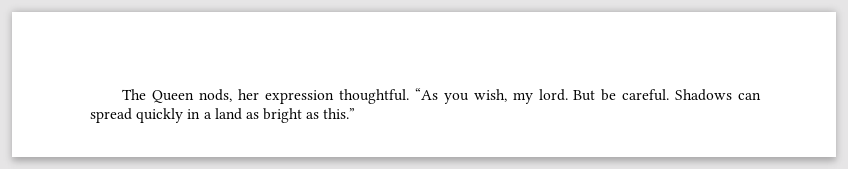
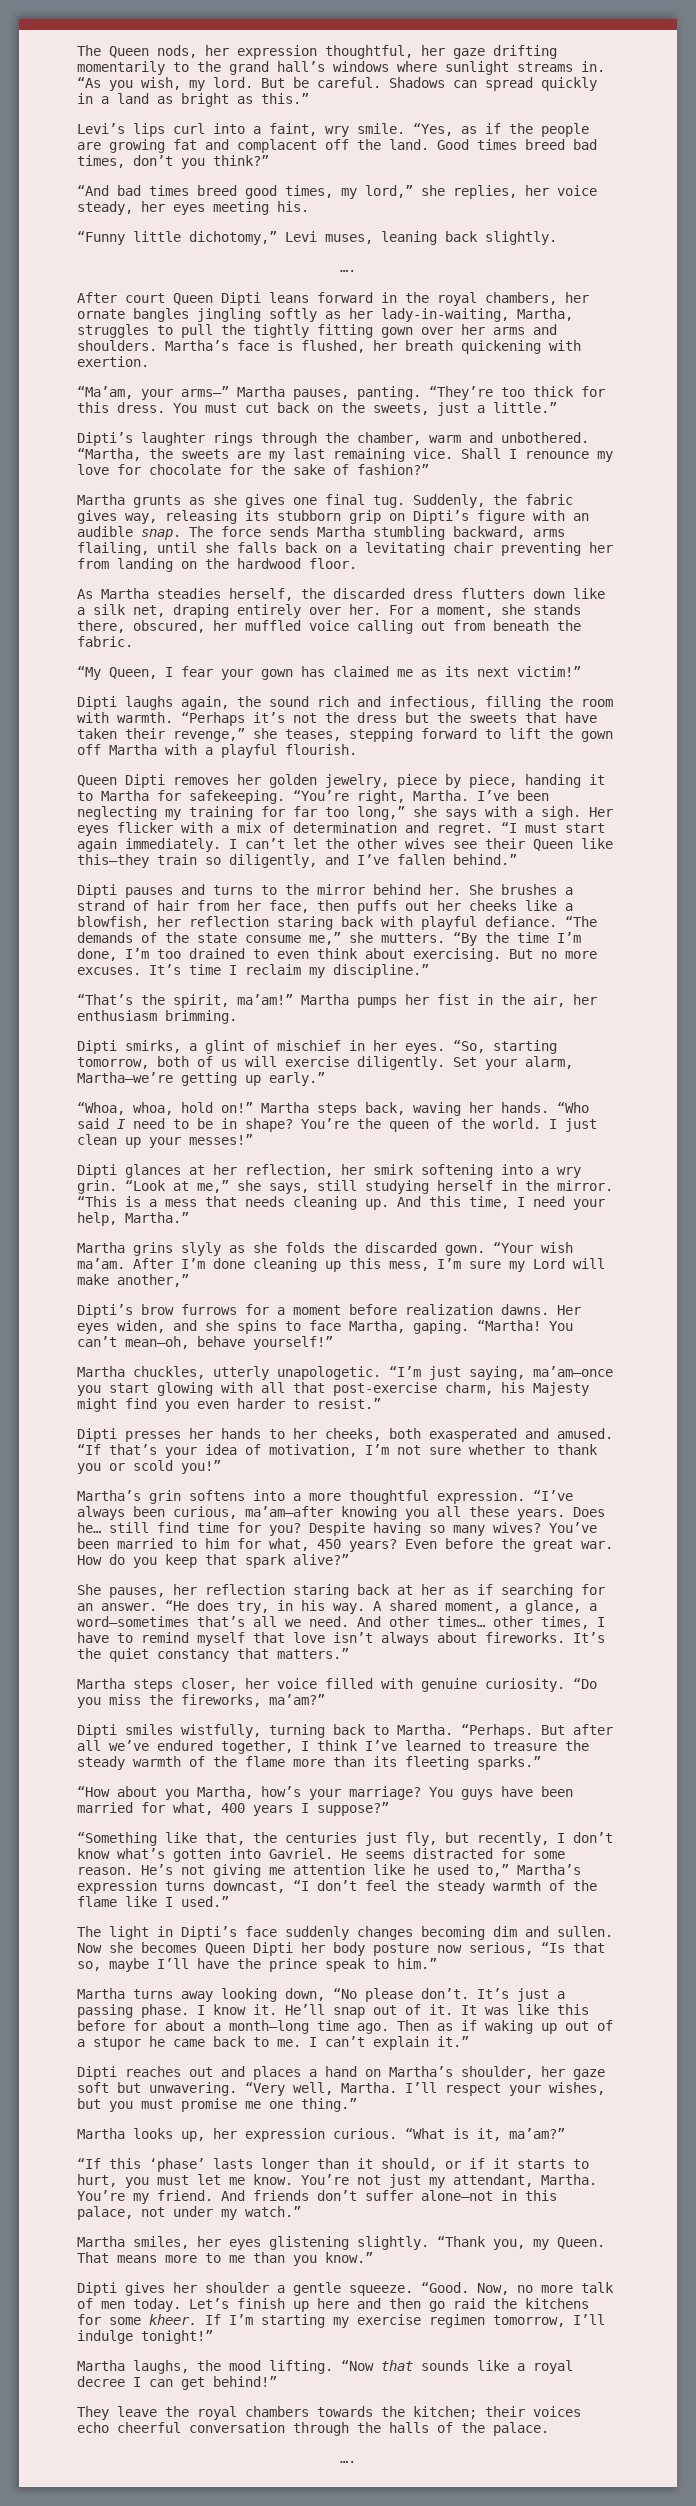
[338,89,409,104] thoughtful. -> [325,45,557,59] [77,61,605,75] thoughtful, her gaze drifting momentarily to the grand hall’s windows where sunlight streams in.
(356, 113) none -> [77,123,589,137] [77,139,597,153] [77,155,269,169] [77,185,597,199] [77,201,309,215] [77,231,557,245] [340,270,356,272] [77,292,589,306] [77,308,573,322] [77,324,557,338] [77,340,581,354] [77,356,149,367] [77,386,605,400] [77,402,557,416] [77,432,589,446] [77,448,613,462] [77,464,429,475] [77,494,573,508] [77,510,589,524] [77,526,565,540] [77,542,613,556] [77,558,357,572] [77,588,605,601] [77,604,581,618] [77,620,581,634] [77,636,133,647] [77,666,581,680] [77,696,613,710] [77,712,597,726] [77,728,613,742] [77,744,357,758] [77,774,605,788] [77,790,549,804] [77,806,613,820] [77,822,605,836] [77,838,613,852] [77,854,517,868] [77,884,573,898] [77,900,573,914] [77,916,597,930] [77,932,581,946] [77,948,597,962] [77,964,429,978] [77,994,597,1008] [77,1010,237,1024] [77,1040,557,1054] [77,1056,573,1070] [77,1072,325,1086] [77,1102,589,1116] [77,1118,597,1132] [77,1134,253,1148] [77,1164,581,1178] [77,1180,613,1194] [77,1196,605,1210] [77,1212,189,1226] [77,1242,573,1256] [77,1258,605,1272] [77,1274,189,1287] [77,1304,581,1318] [77,1320,573,1334] [77,1336,333,1350] [77,1366,613,1380] [77,1382,589,1396] [77,1398,381,1412] [77,1428,613,1442] [77,1444,598,1458] [77,1460,221,1474] [77,1490,573,1504] [77,1506,605,1520] [77,1522,597,1536] [77,1538,613,1552] [77,1554,349,1568] [77,1584,605,1598] [77,1600,597,1614] [77,1616,605,1629] [77,1632,605,1646] [77,1648,349,1662] [77,1678,597,1692] [77,1694,325,1708] [77,1724,613,1738] [77,1740,589,1754] [77,1756,541,1770] [77,1786,573,1800] [77,1802,389,1816] [77,1832,613,1846] [77,1848,565,1862] [77,1864,581,1878] [77,1880,597,1894] [77,1896,229,1907] [77,1926,613,1940] [77,1942,605,1956] [77,1958,437,1972] [77,1988,565,2002] [77,2004,589,2018] [77,2020,613,2034] [77,2036,469,2050] [77,2066,605,2080] [77,2082,605,2096] [77,2098,357,2112] [77,2128,565,2142] [77,2158,589,2172] [77,2174,597,2188] [77,2190,557,2204] [77,2206,301,2220] [77,2236,605,2250] [77,2252,373,2266] [77,2282,614,2296] [77,2298,589,2312] [77,2314,605,2328] [77,2330,213,2344] [77,2360,573,2374] [77,2376,277,2390] [77,2406,581,2420] [77,2422,549,2436] [340,2461,356,2463] // Levi’s lips curl into a faint, wry smile. “Yes, as if the people are growing fat and complacent off the land. Good times breed bad times, don’t you think?” // “And bad times breed good times, my lord,” she replies, her voice steady, her eyes meeting his. // “Funny little dichotomy,” Levi muses, leaning back slightly. // …. // After court Queen Dipti leans forward in the royal chambers, her ornate bangles jingling softly as her lady-in-waiting, Martha, struggles to pull the tightly fitting gown over her arms and shoulders. Martha’s face is flushed, her breath quickening with exertion. // “Ma’am, your arms—” Martha pauses, panting. “They’re too thick for this dress. You must cut back on the sweets, just a little.” // Dipti’s laughter rings through the chamber, warm and unbothered. “Martha, the sweets are my last remaining vice. Shall I renounce my love for chocolate for the sake of fashion?” // Martha grunts as she gives one final tug. Suddenly, the fabric gives way, releasing its stubborn grip on Dipti’s figure with an audible snap. The force sends Martha stumbling backward, arms flailing, until she falls back on a levitating chair preventing her from landing on the hardwood floor. // As Martha steadies herself, the discarded dress flutters down like a silk net, draping entirely over her. For a moment, she stands there, obscured, her muffled voice calling out from beneath the fabric. // “My Queen, I fear your gown has claimed me as its next victim!” // Dipti laughs again, the sound rich and infectious, filling the room with warmth. “Perhaps it’s not the dress but the sweets that have taken their revenge,” she teases, stepping forward to lift the gown off Martha with a playful flourish. // Queen Dipti removes her golden jewelry, piece by piece, handing it to Martha for safekeeping. “You’re right, Martha. I’ve been neglecting my training for far too long,” she says with a sigh. Her eyes flicker with a mix of determination and regret. “I must start again immediately. I can’t let the other wives see their Queen like this—they train so diligently, and I’ve fallen behind.” // Dipti pauses and turns to the mirror behind her. She brushes a strand of hair from her face, then puffs out her cheeks like a blowfish, her reflection staring back with playful defiance. “The demands of the state consume me,” she mutters. “By the time I’m done, I’m too drained to even think about exercising. But no more excuses. It’s time I reclaim my discipline.” // “That’s the spirit, ma’am!” Martha pumps her fist in the air, her enthusiasm brimming. // Dipti smirks, a glint of mischief in her eyes. “So, starting tomorrow, both of us will exercise diligently. Set your alarm, Martha—we’re getting up early.” // “Whoa, whoa, hold on!” Martha steps back, waving her hands. “Who said I need to be in shape? You’re the queen of the world. I just clean up your messes!” // Dipti glances at her reflection, her smirk softening into a wry grin. “Look at me,” she says, still studying herself in the mirror. “This is a mess that needs cleaning up. And this time, I need your help, Martha.” // Martha grins slyly as she folds the discarded gown. “Your wish ma’am. After I’m done cleaning up this mess, I’m sure my Lord will make another,” // Dipti’s brow furrows for a moment before realization dawns. Her eyes widen, and she spins to face Martha, gaping. “Martha! You can’t mean—oh, behave yourself!” // Martha chuckles, utterly unapologetic. “I’m just saying, ma’am—once you start glowing with all that post-exercise charm, his Majesty might find you even harder to resist.” // Dipti presses her hands to her cheeks, both exasperated and amused. “If that’s your idea of motivation, I’m not sure whether to thank you or scold you!” // Martha’s grin softens into a more thoughtful expression. “I’ve always been curious, ma’am—after knowing you all these years. Does he… still find time for you? Despite having so many wives? You’ve been married to him for what, 450 years? Even before the great war. How do you keep that spark alive?” // She pauses, her reflection staring back at her as if searching for an answer. “He does try, in his way. A shared moment, a glance, a word—sometimes that’s all we need. And other times… other times, I have to remind myself that love isn’t always about fireworks. It’s the quiet constancy that matters.” // Martha steps closer, her voice filled with genuine curiosity. “Do you miss the fireworks, ma’am?” // Dipti smiles wistfully, turning back to Martha. “Perhaps. But after all we’ve endured together, I think I’ve learned to treasure the steady warmth of the flame more than its fleeting sparks.” // “How about you Martha, how’s your marriage? You guys have been married for what, 400 years I suppose?” // “Something like that, the centuries just fly, but recently, I don’t know what’s gotten into Gavriel. He seems distracted for some reason. He’s not giving me attention like he used to,” Martha’s expression turns downcast, “I don’t feel the steady warmth of the flame like I used.” // The light in Dipti’s face suddenly changes becoming dim and sullen. Now she becomes Queen Dipti her body posture now serious, “Is that so, maybe I’ll have the prince speak to him.” // Martha turns away looking down, “No please don’t. It’s just a passing phase. I know it. He’ll snap out of it. It was like this before for about a month—long time ago. Then as if waking up out of a stupor he came back to me. I can’t explain it.” // Dipti reaches out and places a hand on Martha’s shoulder, her gaze soft but unwavering. “Very well, Martha. I’ll respect your wishes, but you must promise me one thing.” // Martha looks up, her expression curious. “What is it, ma’am?” // “If this ‘phase’ lasts longer than it should, or if it starts to hurt, you must let me know. You’re not just my attendant, Martha. You’re my friend. And friends don’t suffer alone—not in this palace, not under my watch.” // Martha smiles, her eyes glistening slightly. “Thank you, my Queen. That means more to me than you know.” // Dipti gives her shoulder a gentle squeeze. “Good. Now, no more talk of men today. Let’s finish up here and then go raid the kitchens for some kheer. If I’m starting my exercise regimen tomorrow, I’ll indulge tonight!” // Martha laughs, the mood lifting. “Now that sounds like a royal decree I can get behind!” // They leave the royal chambers towards the kitchen; their voices echo cheerful conversation through the halls of the palace. // ….

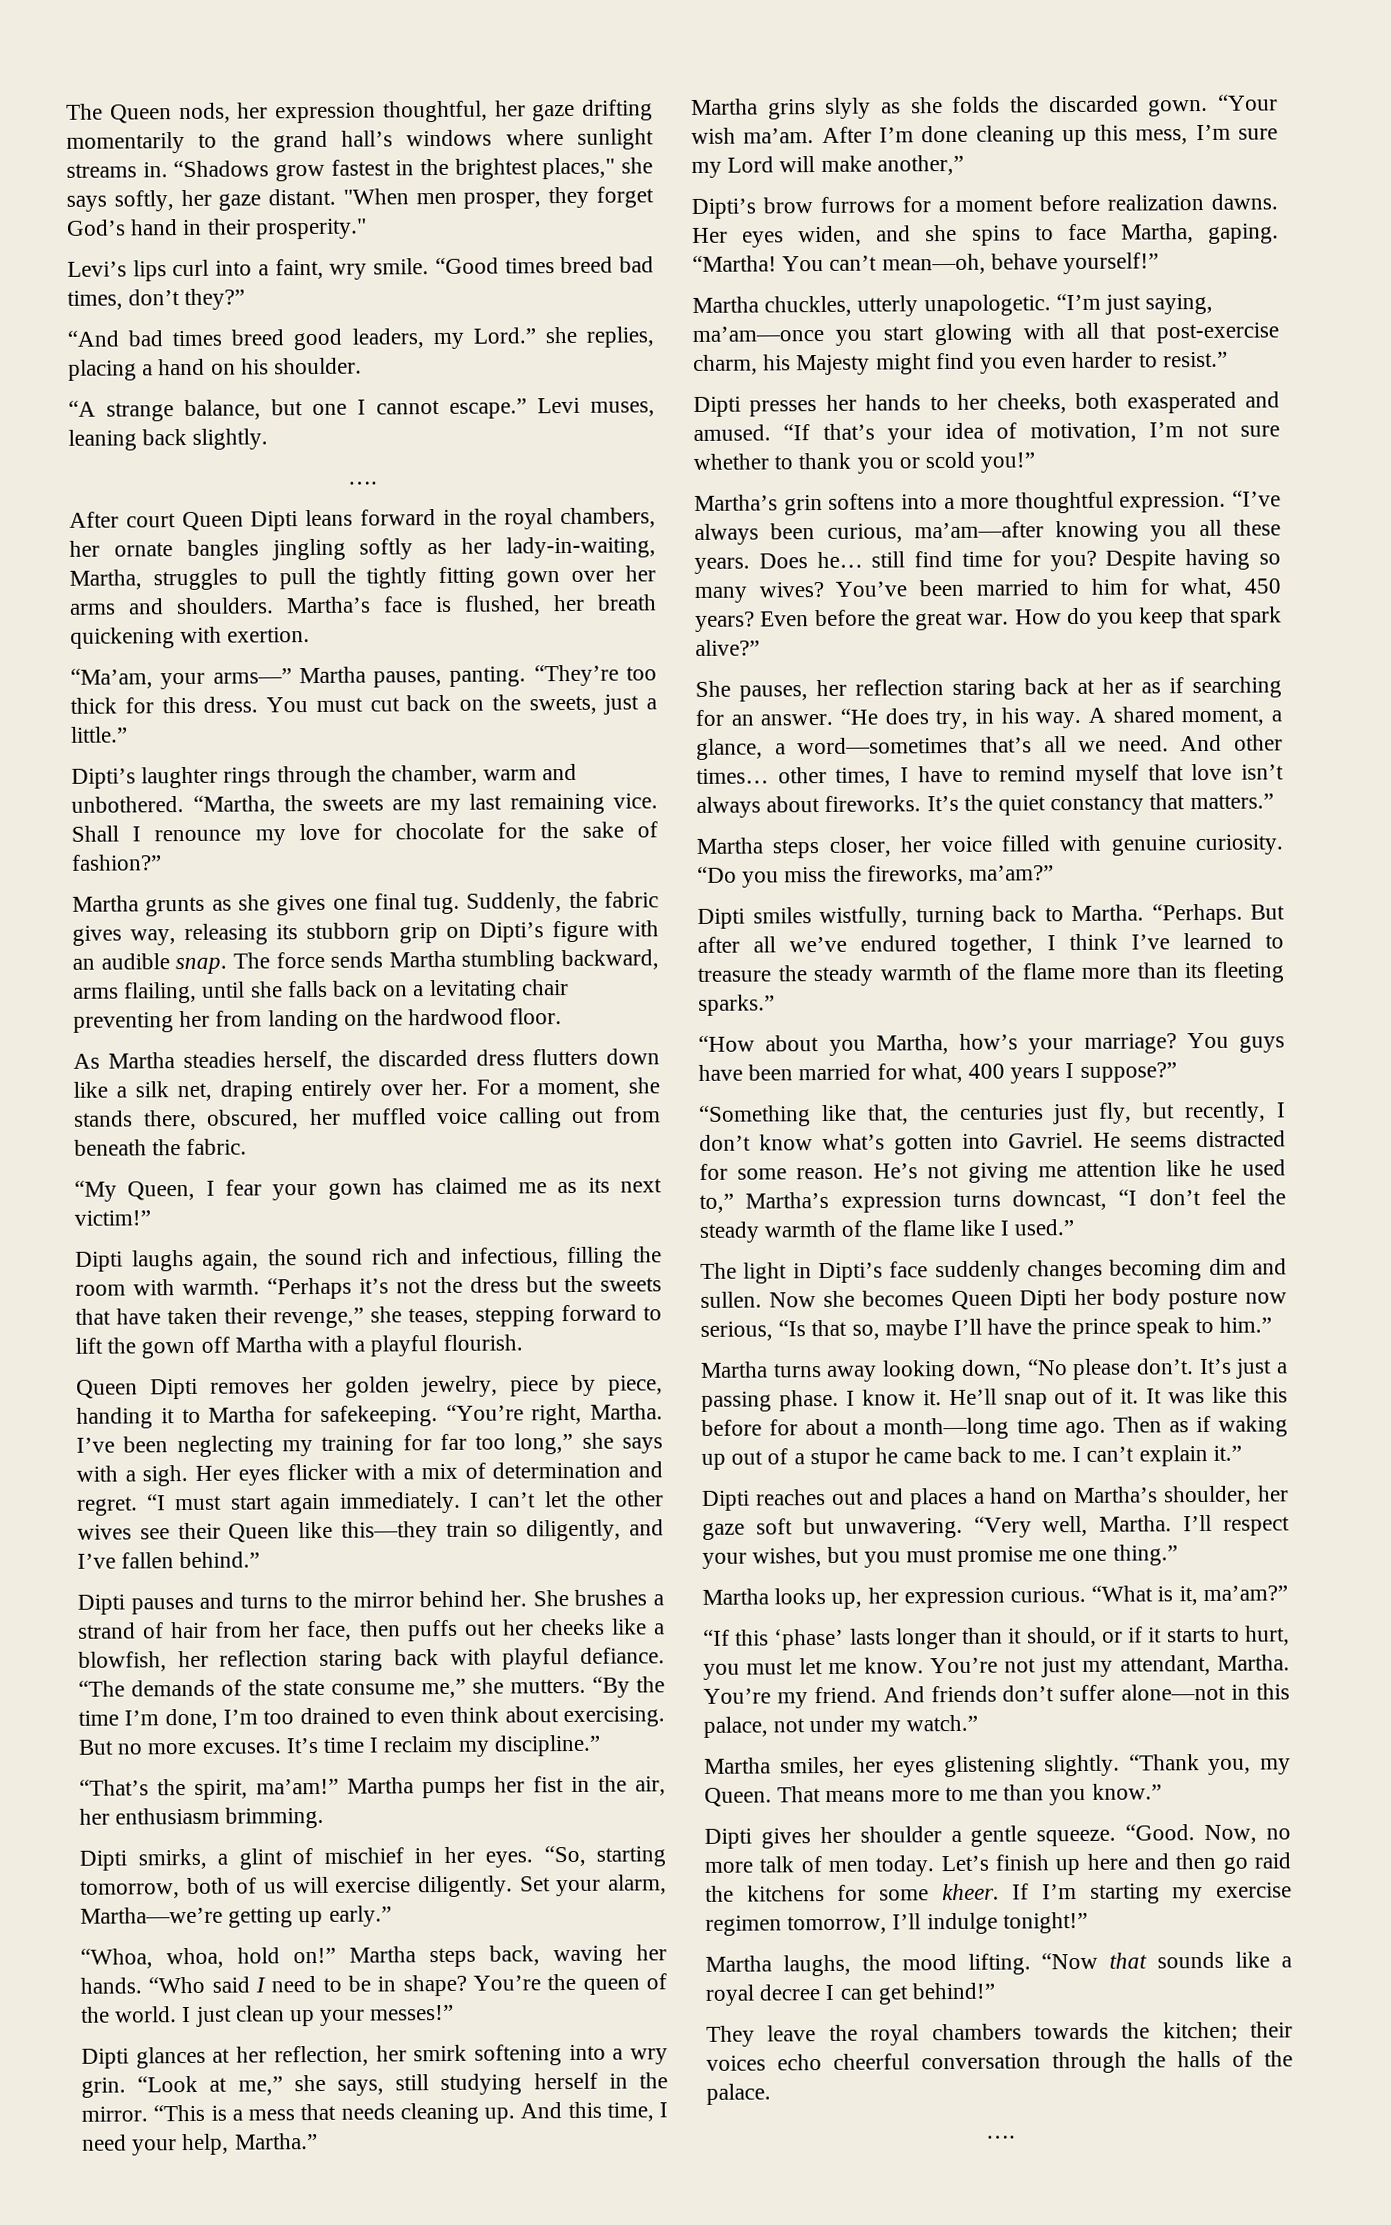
[77,77,597,91] [77,93,309,107] “As you wish, my lord. But be careful. Shadows can spread quickly in a land as bright as this.” -> [173,157,654,182] [66,186,654,212] [66,218,367,240] “Shadows grow fastest in the brightest places," she says softly, her gaze distant. "When men prosper, they forget God’s hand in their prosperity."
[413,123,589,137] [77,139,469,153] “Yes, as if the people are growing fat and complacent off the land. Good -> [434,257,499,275] “Good
[181,155,269,169] you think?” -> [184,288,246,310] they?”
[285,185,597,199] [77,201,309,215] [77,231,277,245] times, my lord,” she replies, her voice steady, her eyes meeting his. // “Funny little dichotomy,” -> [351,326,654,350] [68,357,363,381] [68,398,527,422] leaders, my Lord.” she replies, placing a hand on his shoulder. // “A strange balance, but one I cannot escape.”

